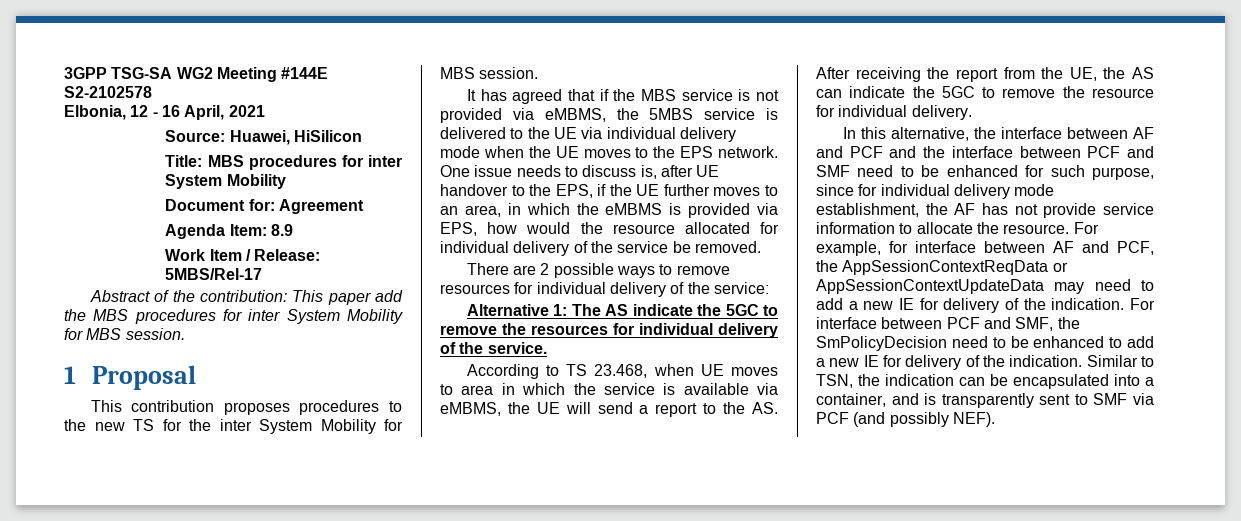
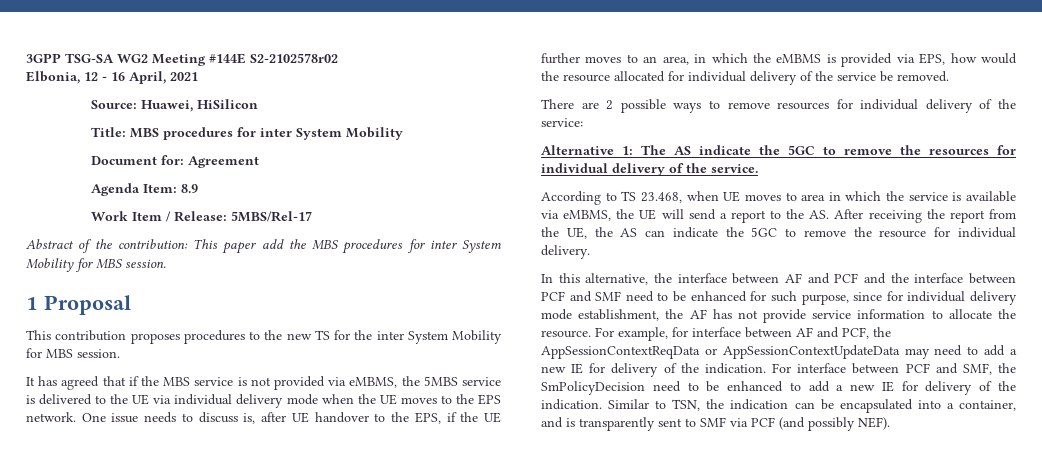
[64,86,152,98] S2-2102578 -> [250,53,338,63] S2-2102578r02

